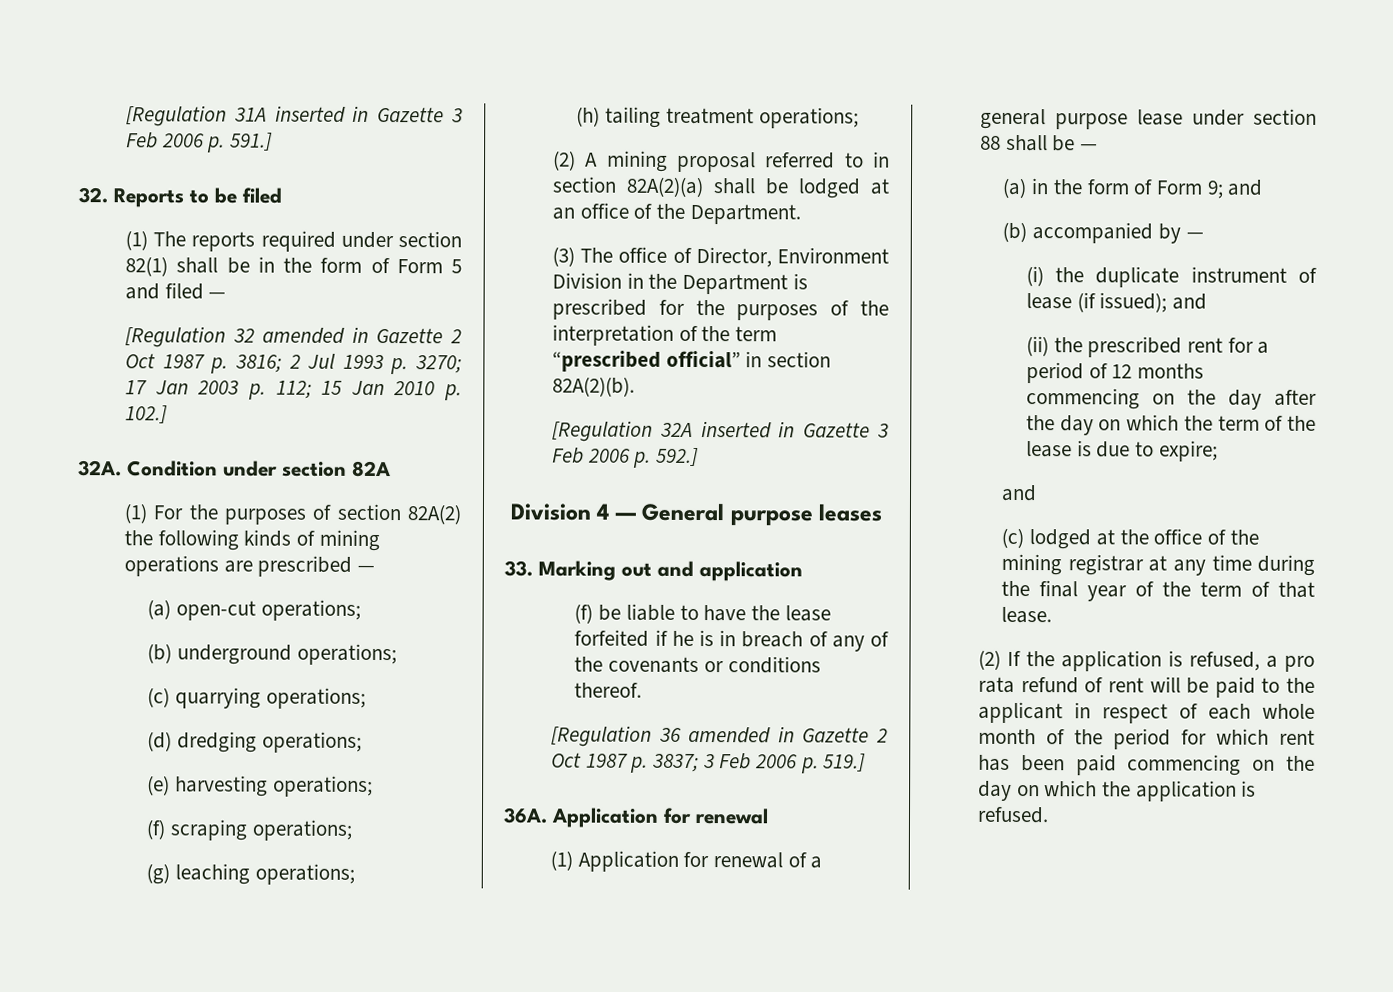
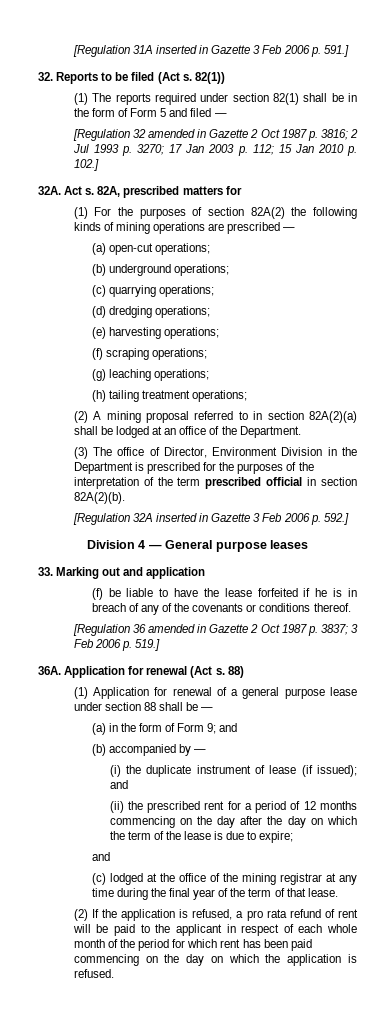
(282, 195) none -> [157,72,225,84] (Act s. 82(1))
[127,460,391,478] Condition under section 82A -> [64,186,242,198] Act s. 82A, prescribed matters for
[551,350,741,372] “prescribed official” -> [205,477,303,489] prescribed official
(769, 816) none -> [190,666,244,678] (Act s. 88)

